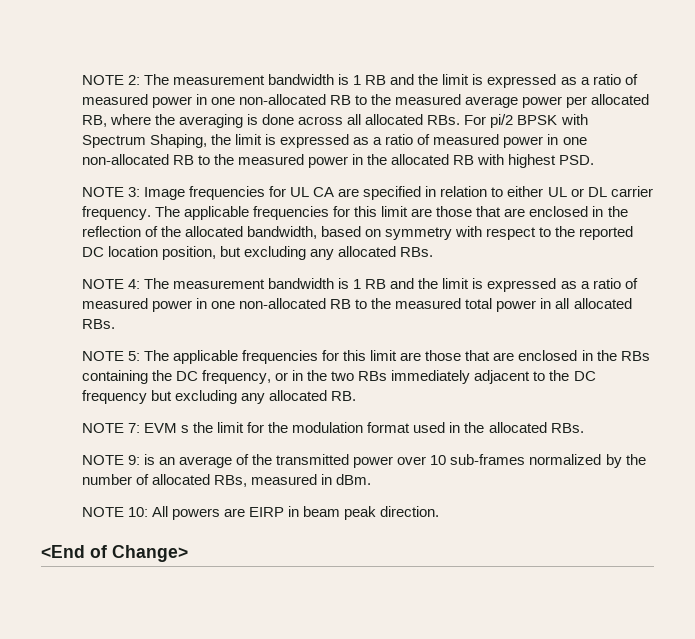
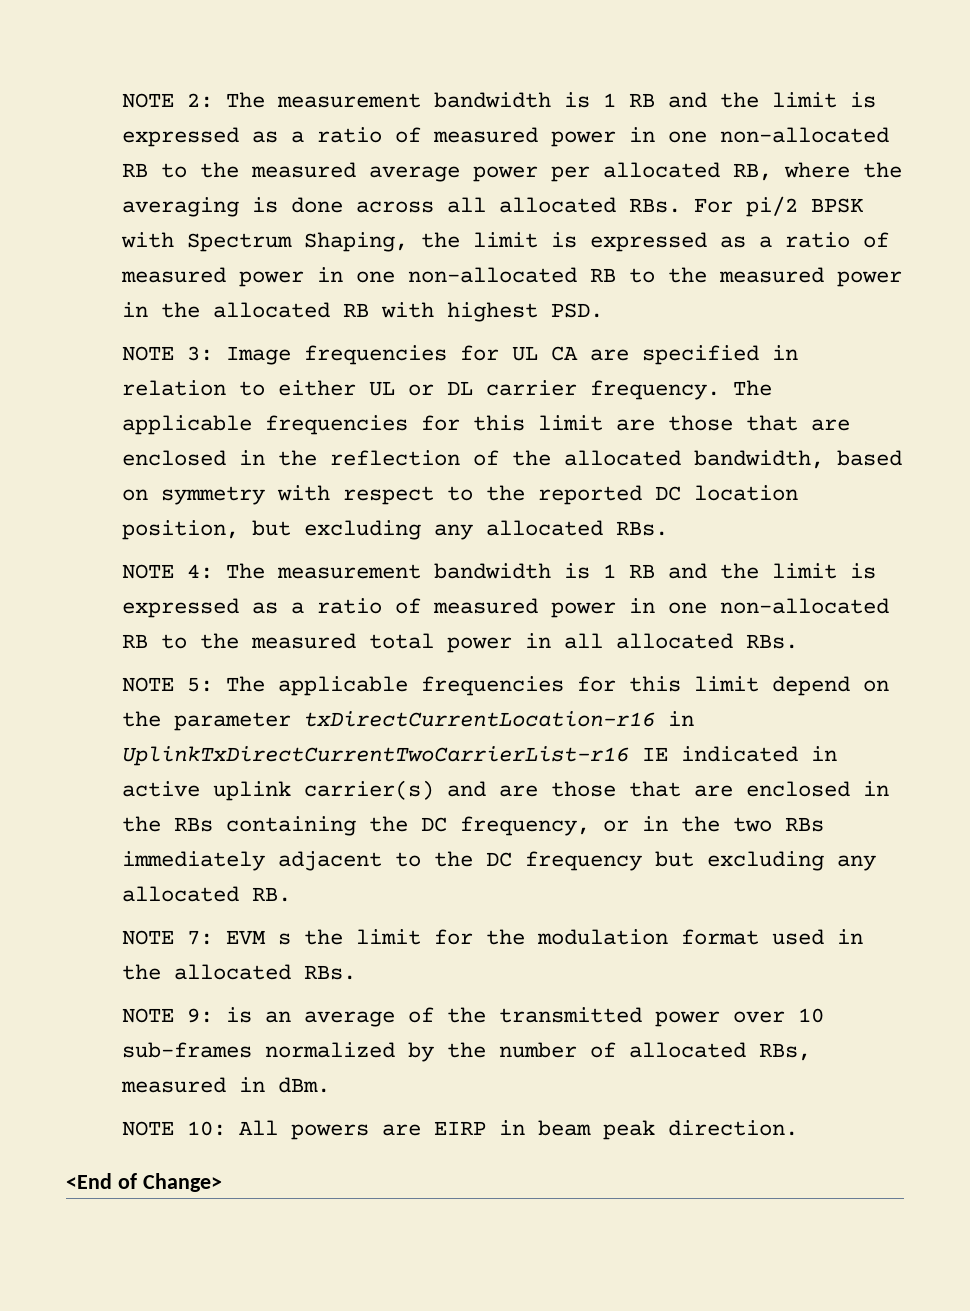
(398, 355) none -> [771,676,889,696] [121,711,694,731] [121,746,837,766] [121,780,486,801] depend on the parameter txDirectCurrentLocation-r16 in UplinkTxDirectCurrentTwoCarrierList-r16 IE indicated in active uplink carrier(s) and

